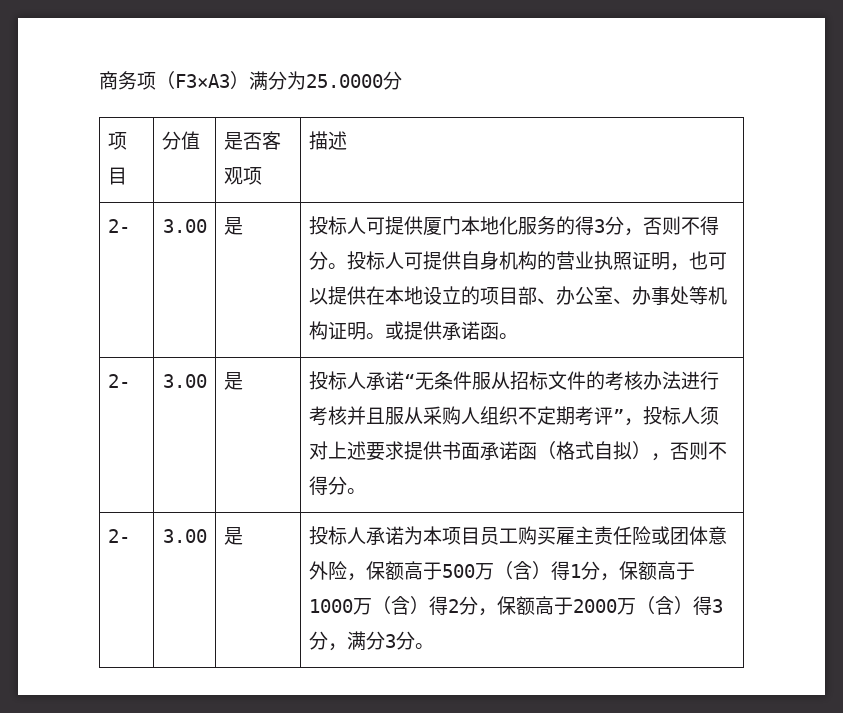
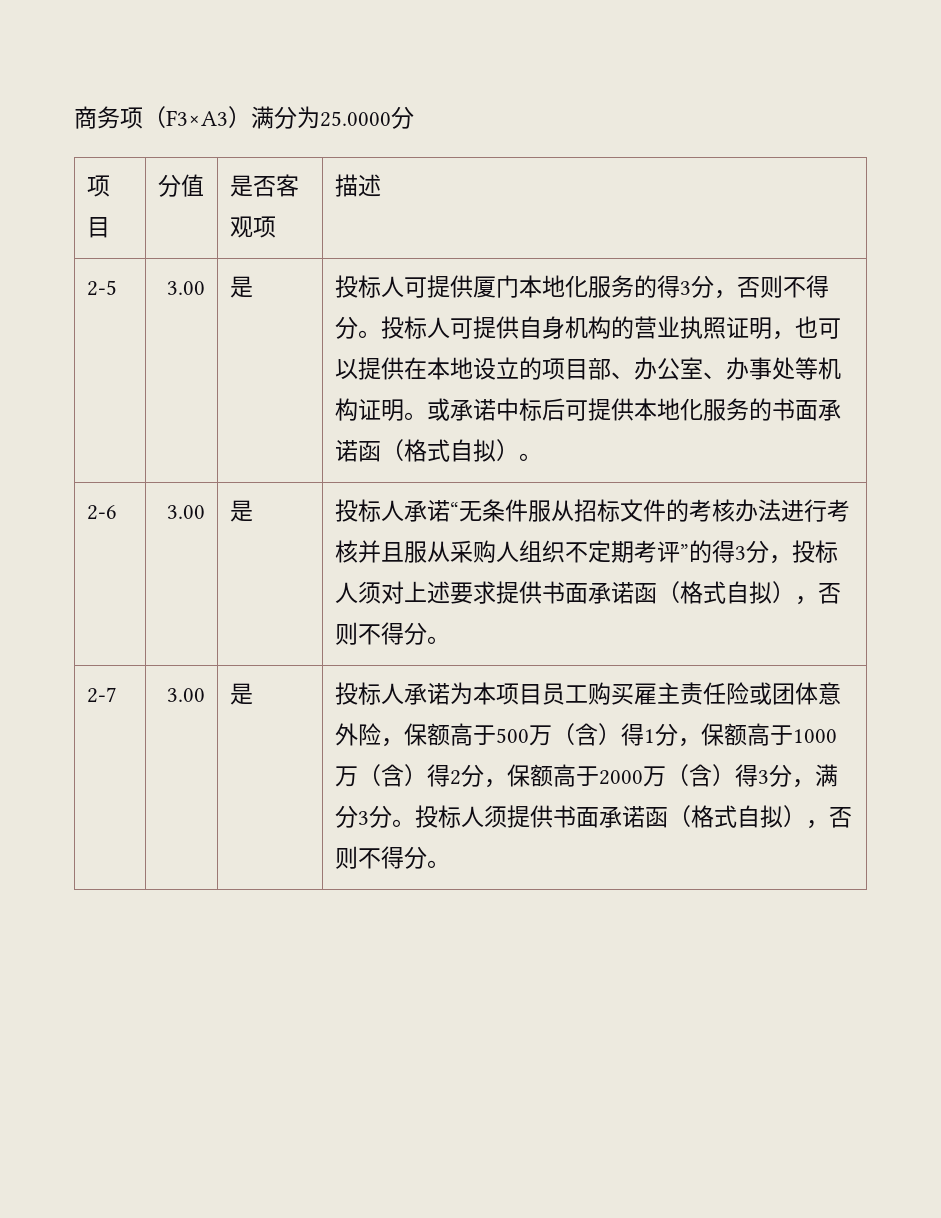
[107,219,130,233] 2- -> [87,280,118,296] 2-5
[403,321,518,340] [107,374,130,388] 提供承诺函。 // 2- -> [450,398,842,421] [335,439,543,462] [87,505,118,520] 承诺中标后可提供本地化服务的书面承诺函（格式自拟）。 // 2-6
(624, 416) none -> [689,540,770,563] 的得3分
[107,529,130,543] 2- -> [87,687,118,703] 2-7
(434, 646) none -> [415,805,853,829] [335,846,451,869] 投标人须提供书面承诺函（格式自拟），否则不得分。

